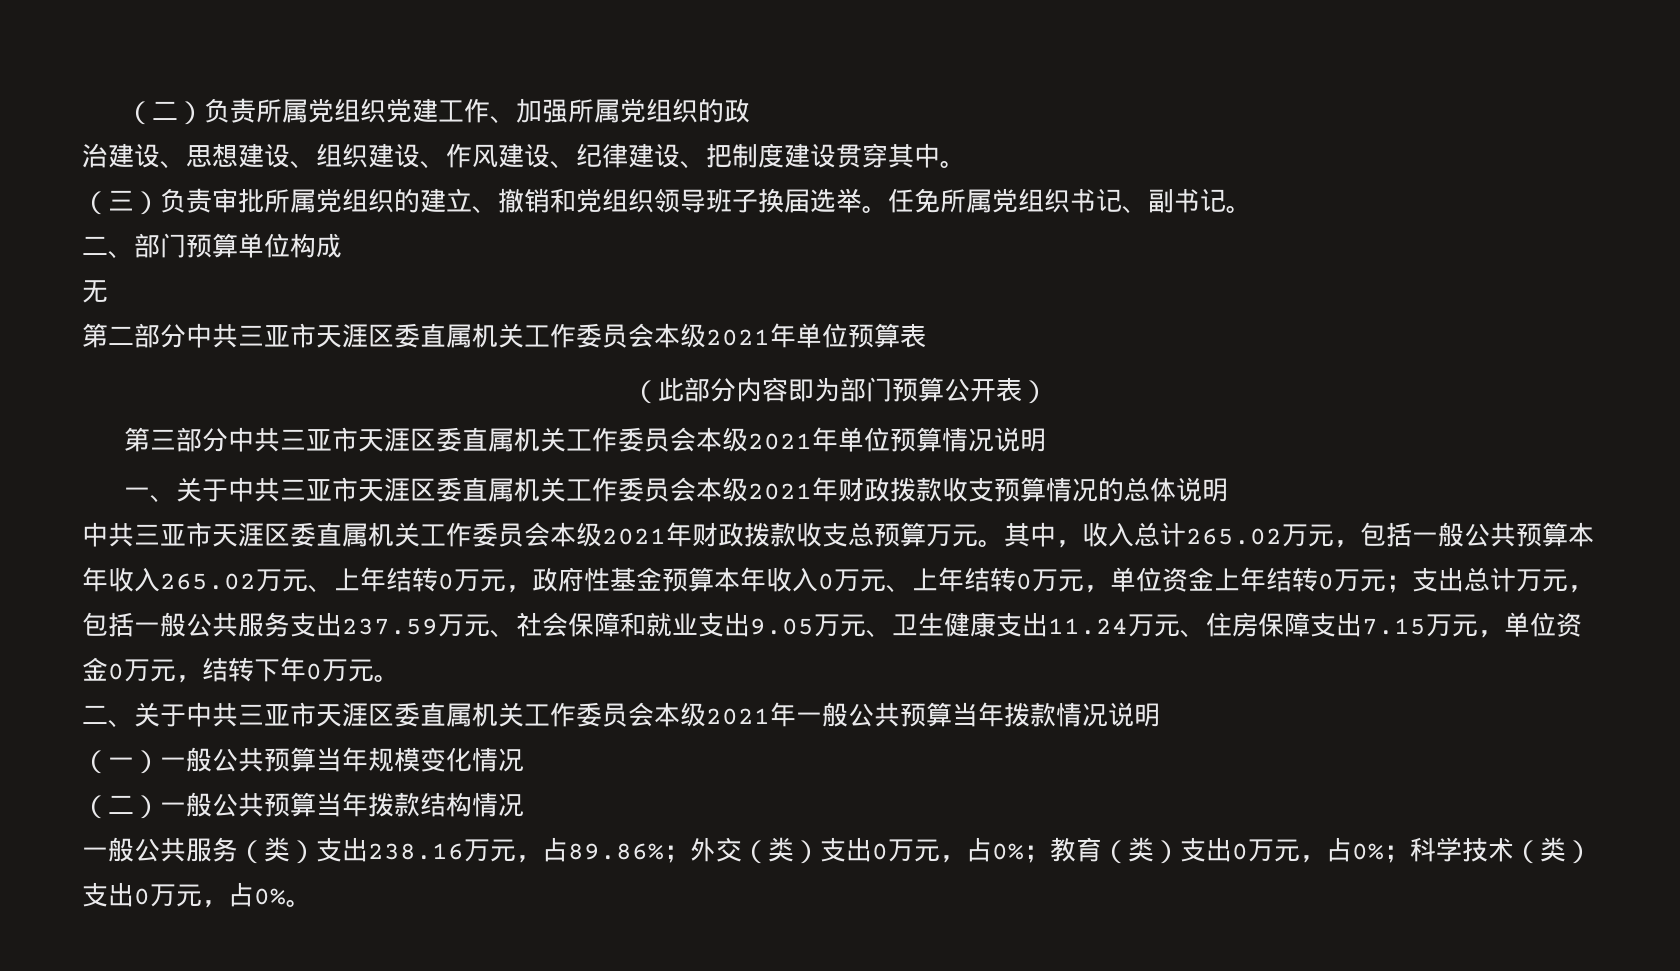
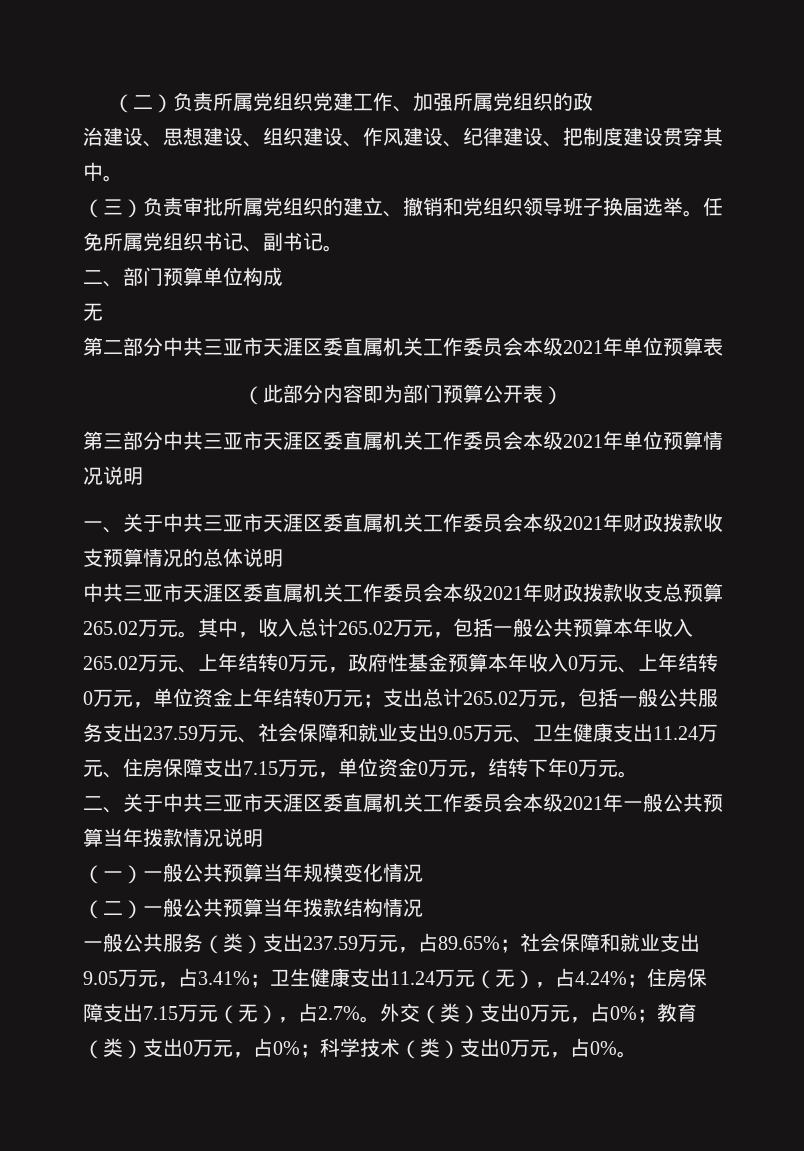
(926, 534) none -> [83,621,138,635] 265.02
(1516, 579) none -> [463,691,518,705] 265.02
[368,837,690,863] 238.16万元，占89.86%； -> [303,933,700,953] [83,968,707,989] [83,1003,380,1024] 237.59万元，占89.65%；社会保障和就业支出9.05万元，占3.41%；卫生健康支出11.24万元（无），占4.24%；住房保障支出7.15万元（无），占2.7%。

